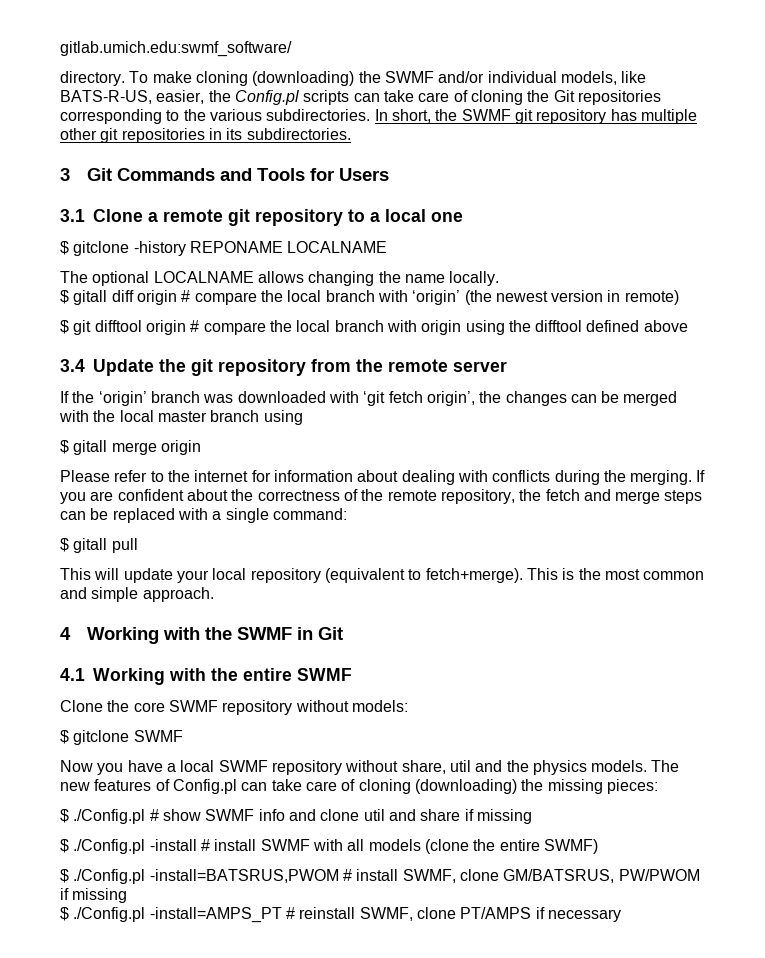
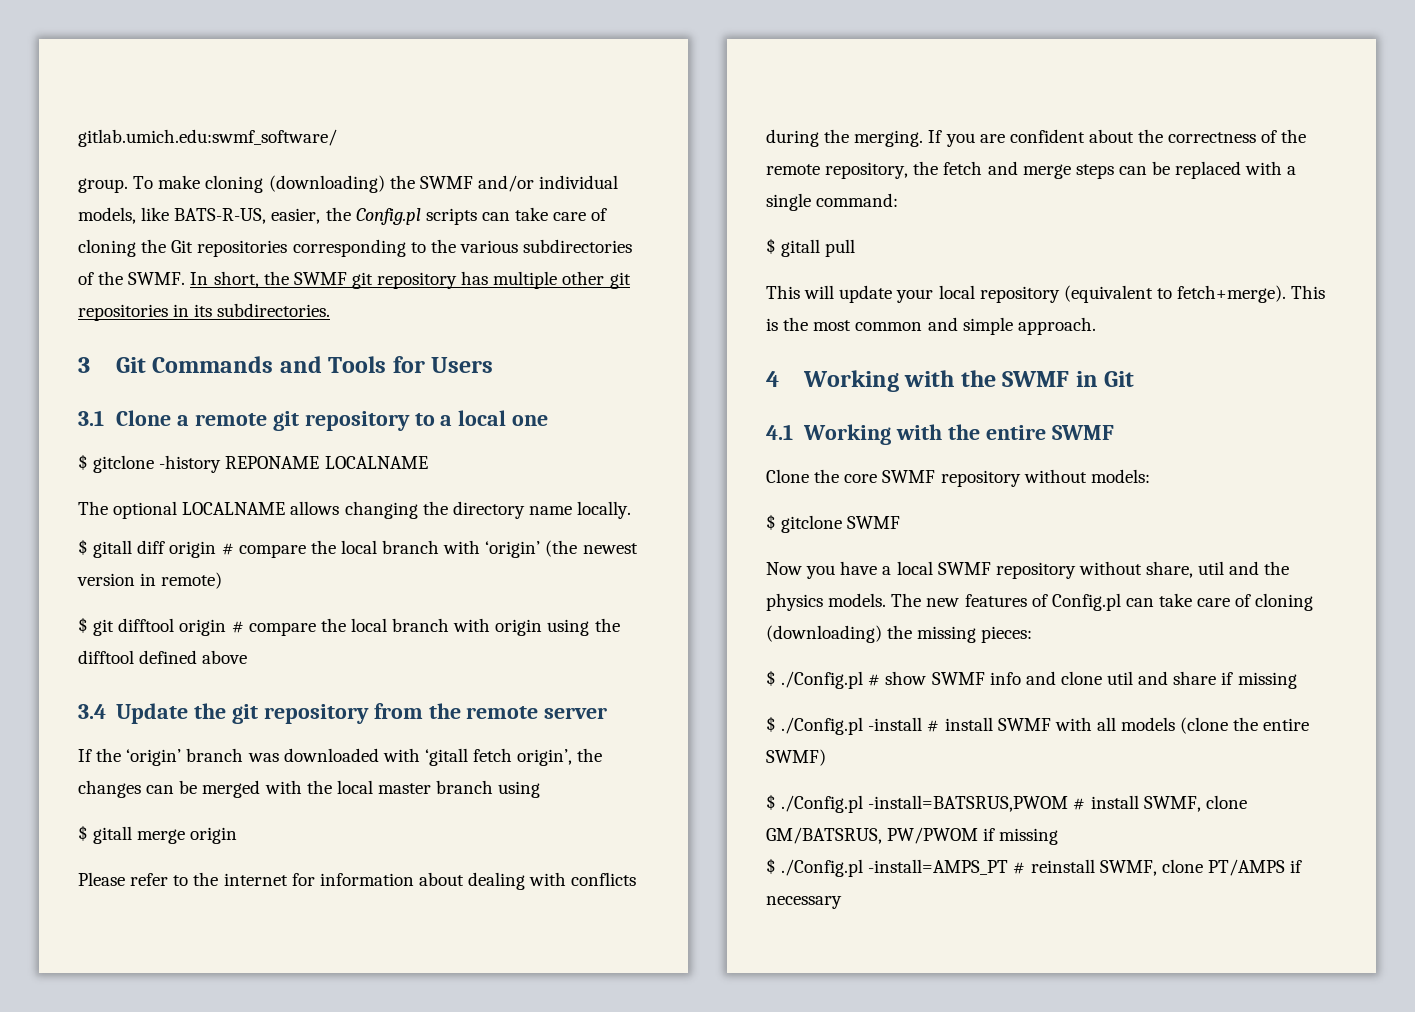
[60,71,125,86] directory. -> [78,178,128,193] group.
[266,109,371,121] subdirectories. -> [523,239,633,253] [78,271,186,285] subdirectories of the SWMF.
(401, 277) none -> [452,501,525,519] directory
[363,391,386,406] ‘git -> [424,748,468,766] ‘gitall

